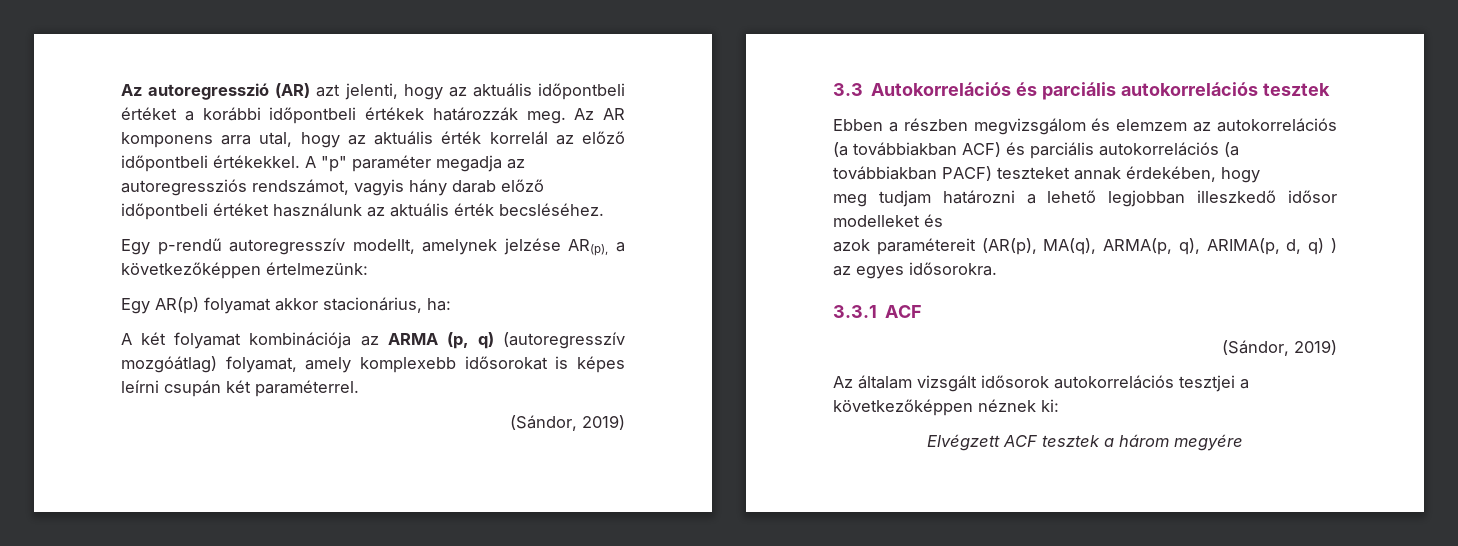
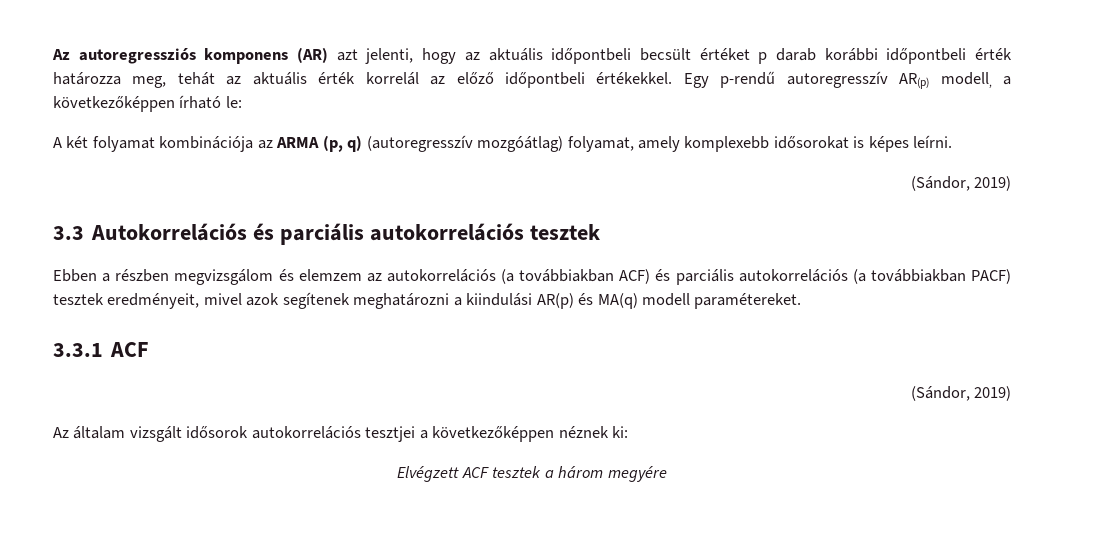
[121,83,270,100] Az autoregresszió -> [52,48,289,64] Az autoregressziós komponens
[121,107,625,124] [121,132,340,148] értéket a korábbi időpontbeli értékek határozzák meg. Az AR komponens arra utal, hogy -> [639,48,1012,64] [53,72,215,88] becsült értéket p darab korábbi időpontbeli érték határozza meg, tehát
[305,155,525,172] [121,179,544,196] [121,203,604,220] [121,238,625,256] [121,262,368,279] [121,297,451,314] A "p" paraméter megadja az autoregressziós rendszámot, vagyis hány darab előző időpontbeli értéket használunk az aktuális érték becsléséhez. // Egy p-rendű autoregresszív modellt, amelynek jelzése AR(p), a következőképpen értelmezünk: // Egy AR(p) folyamat akkor stacionárius, ha: -> [683,71,1011,89] [53,95,242,112] Egy p-rendű autoregresszív AR(p) modell, a következőképpen írható le:
[121,380,359,397] leírni csupán két paraméterrel. -> [913,135,953,148] leírni.
[997,166,1260,183] [833,190,1337,207] [833,214,943,227] [833,238,1337,255] [833,262,997,279] teszteket annak érdekében, hogy // meg tudjam határozni a lehető legjobban illeszkedő idősor modelleket és // azok paramétereit (AR(p), MA(q), ARMA(p, q), ARIMA(p, d, q) ) az egyes idősorokra. -> [53,292,802,309] tesztek eredményeit, mivel azok segítenek meghatározni a kiindulási AR(p) és MA(q) modell paramétereket.

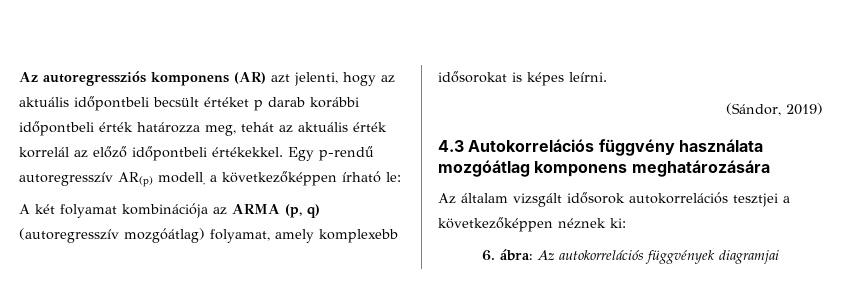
[53,223,601,245] [53,269,1011,285] [53,292,802,309] [53,342,150,357] [910,386,1011,401] 3.3 Autokorrelációs és parciális autokorrelációs tesztek // Ebben a részben megvizsgálom és elemzem az autokorrelációs (a továbbiakban ACF) és parciális autokorrelációs (a továbbiakban PACF) tesztek eredményeit, mivel azok segítenek meghatározni a kiindulási AR(p) és MA(q) modell paramétereket. // 3.3.1 ACF // (Sándor, 2019) -> [438,139,763,156] [438,160,770,177] 4.3 Autokorrelációs függvény használata mozgóátlag komponens meghatározására
[397,466,667,482] Elvégzett ACF tesztek a három megyére -> [482,249,779,264] 6. ábra: Az autokorrelációs függvények diagramjai

